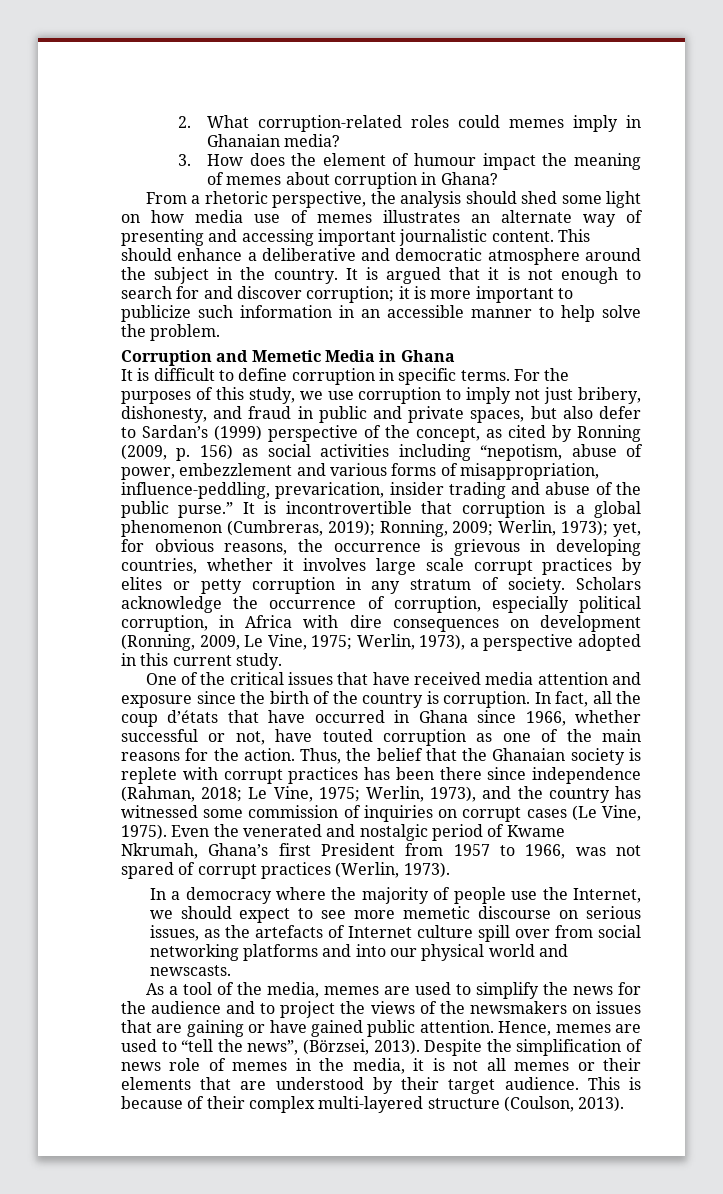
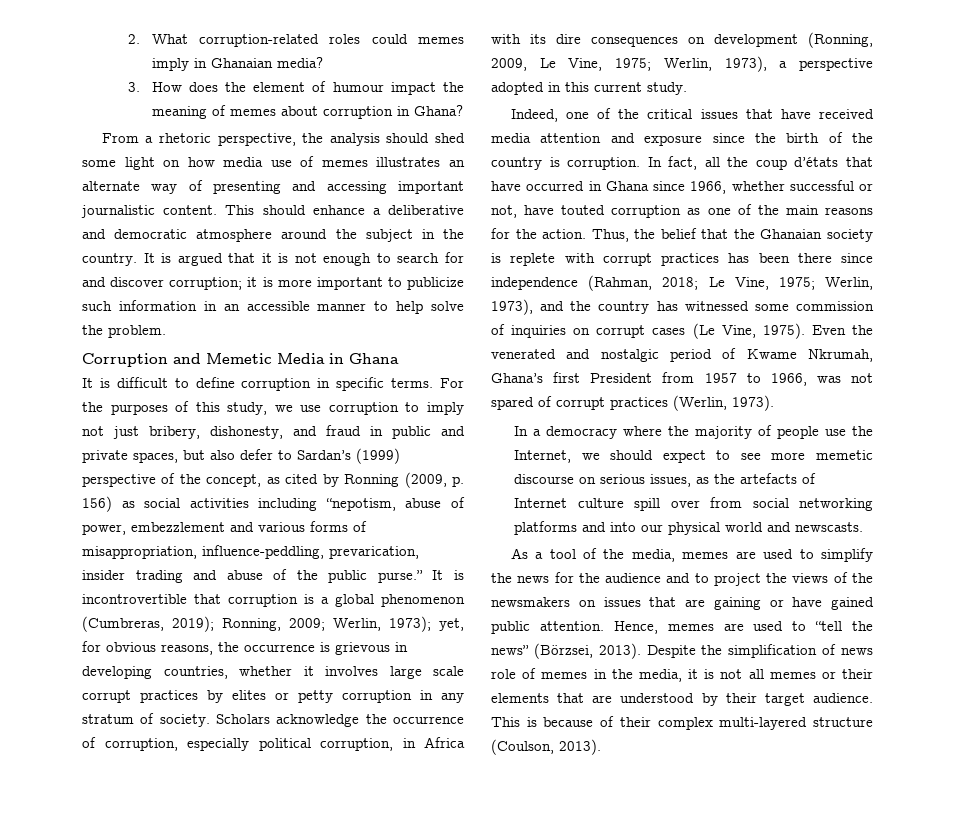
(339, 621) none -> [530,34,546,44] its
[145,673,177,685] One -> [510,109,589,122] Indeed, one
[247,1040,299,1055] news”, -> [491,645,529,655] news”

